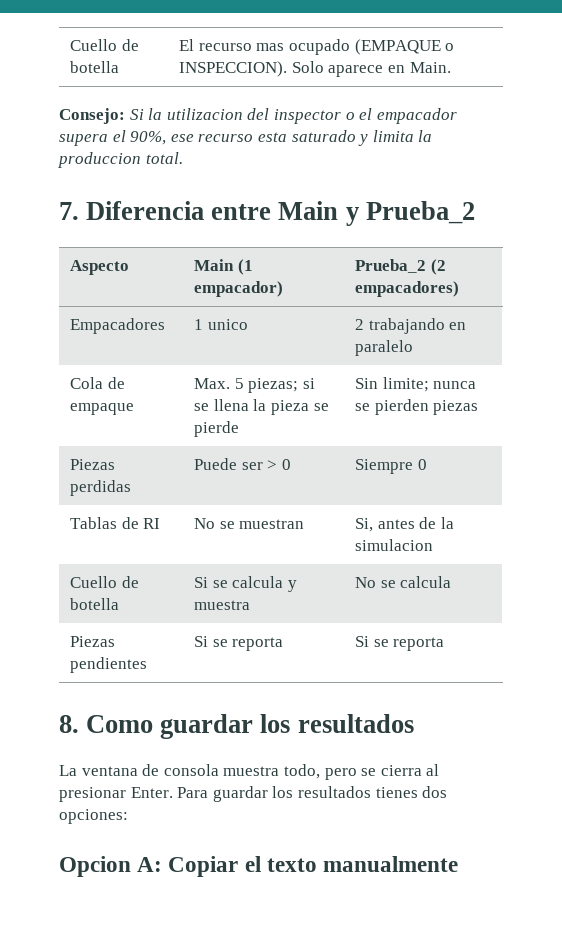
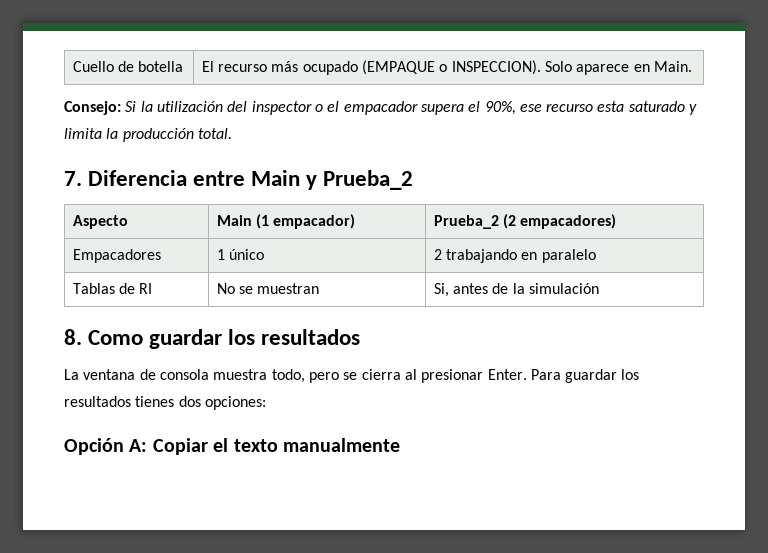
[256,43,285,51] mas -> [271,61,299,72] más
[166,108,243,120] utilizacion -> [156,101,223,112] utilización
[58,152,141,168] produccion -> [122,128,194,142] producción
[207,319,248,330] unico -> [229,249,265,260] único
[70,377,125,389] [70,403,135,415] [194,378,315,393] [194,399,329,415] [194,421,240,437] [355,377,477,392] [355,399,479,415] [70,459,116,470] [70,480,132,496] [194,458,291,470] [355,459,427,474] // Cola de empaque | Max. 5 piezas; si se llena la pieza se pierde | Sin limite; nunca se pierden piezas // Piezas perdidas | Puede ser > 0 | Siempre 0 -> (596, 256) none
[355,539,434,551] [70,576,139,588] [70,598,120,610] [194,576,297,592] [194,600,251,610] [355,576,452,588] [70,636,116,647] [70,657,148,673] [194,636,284,651] [355,636,445,651] simulacion // Cuello de botella | Si se calcula y muestra | No se calcula // Piezas pendientes | Si se reporta | Si se reporta -> [529,283,600,294] simulación
[59,856,131,877] Opcion -> [64,438,124,455] Opción

